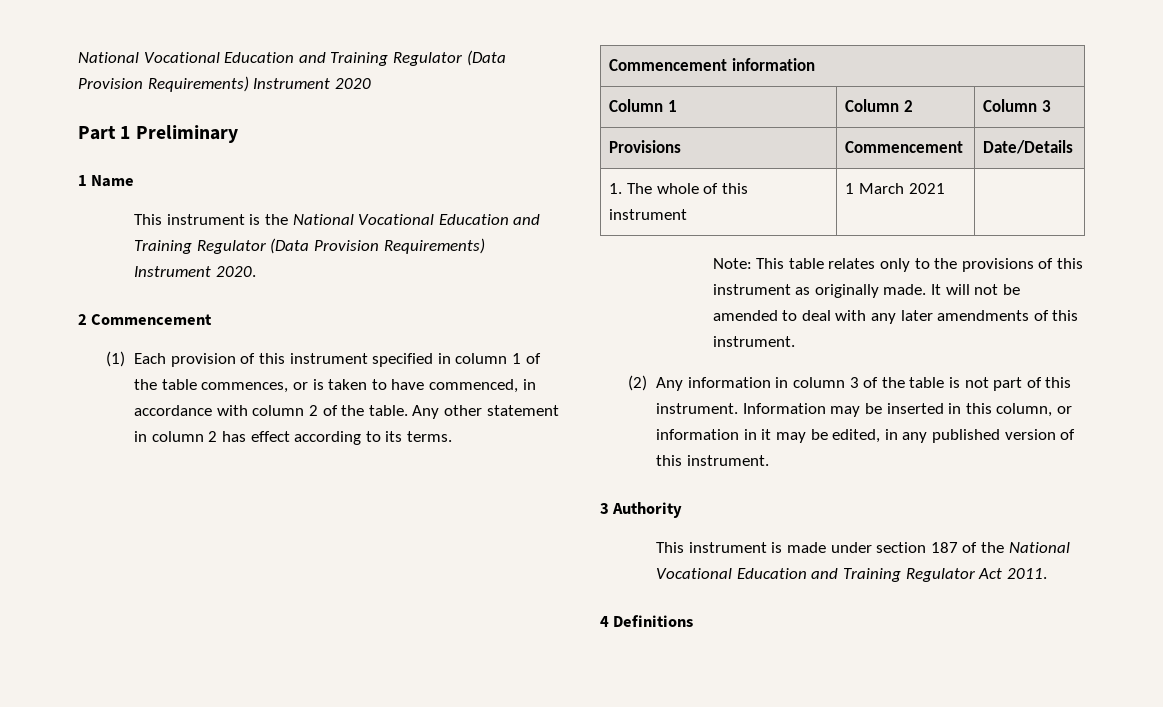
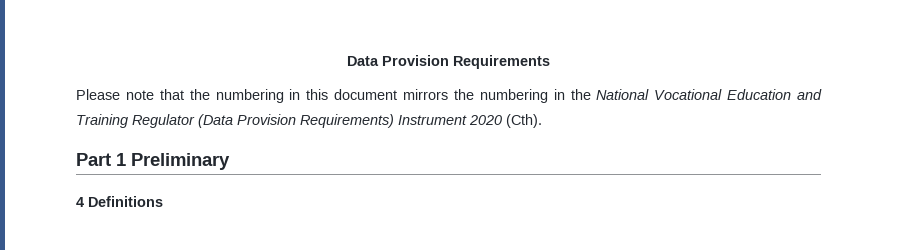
(78, 57) none -> [347,55,550,69] [76,89,591,103] Data Provision Requirements // Please note that the numbering in this document mirrors the numbering in the
(371, 83) none -> [506,114,542,128] (Cth).
[78,175,135,187] [134,214,541,225] [134,238,485,254] [134,266,256,277] [78,314,213,325] [106,351,541,367] [134,379,536,393] [134,405,559,419] [134,431,453,445] [609,58,816,71] [609,99,678,112] [845,99,914,112] [983,99,1052,112] [609,140,682,153] [845,141,964,153] [983,140,1074,154] [609,183,748,194] [609,209,688,220] [845,183,945,194] [712,258,1083,272] [712,284,1020,298] [712,310,1079,324] [712,336,795,347] [628,375,1072,391] [656,403,1073,417] [656,429,1076,443] [656,455,769,466] [600,502,683,518] [656,542,1070,553] [656,568,1047,582] // 1 Name // This instrument is the National Vocational Education and Training Regulator (Data Provision Requirements) Instrument 2020. // 2 Commencement // (1) Each provision of this instrument specified in column 1 of the table commences, or is taken to have commenced, in accordance with column 2 of the table. Any other statement in column 2 has effect according to its terms. // Commencement information // Column 1 | Column 2 | Column 3 // Provisions | Commencement | Date/Details // 1. The whole of this instrument | 1 March 2021 | // Note: This table relates only to the provisions of this instrument as originally made. It will not be amended to deal with any later amendments of this instrument. // (2) Any information in column 3 of the table is not part of this instrument. Information may be inserted in this column, or information in it may be edited, in any published version of this instrument. // 3 Authority // This instrument is made under section 187 of the National Vocational Education and Training Regulator Act 2011. -> (230, 161) none

